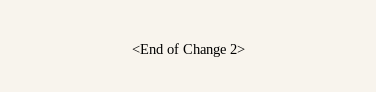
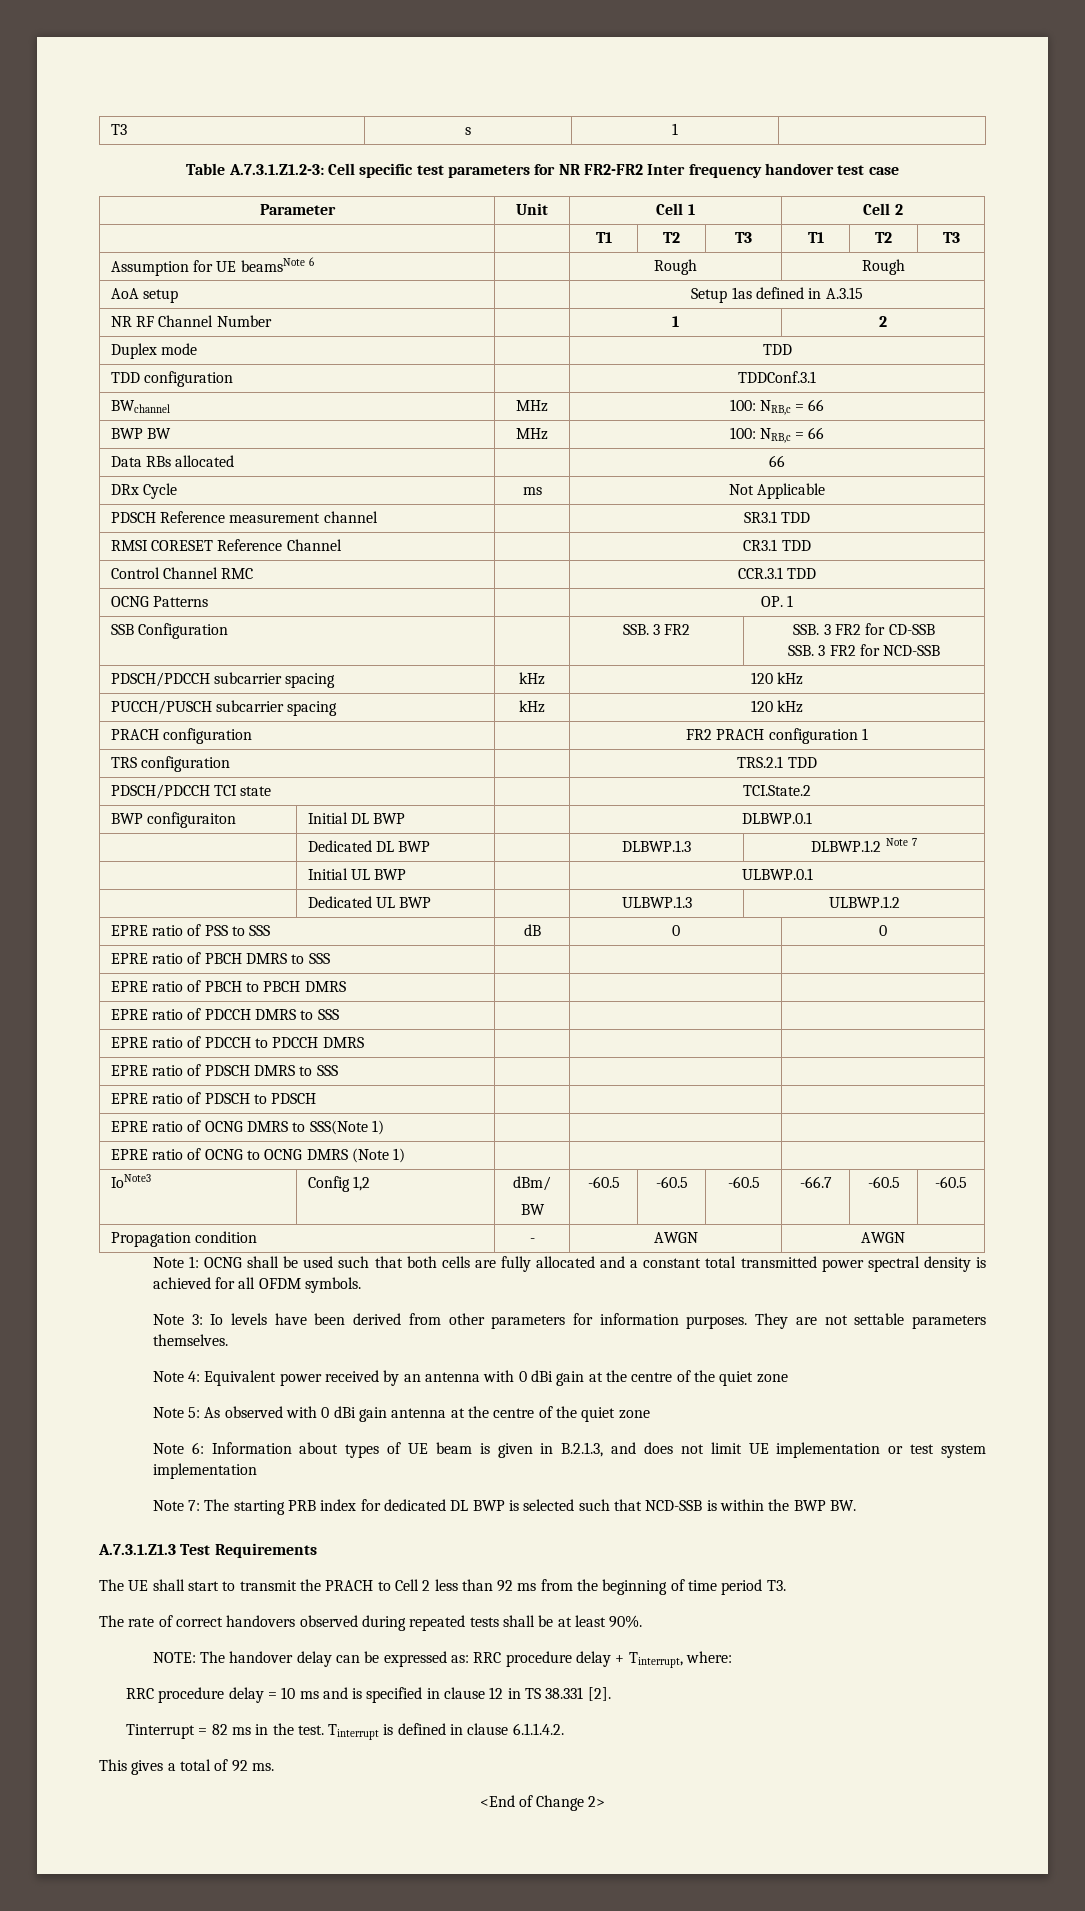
(131, 49) none -> [110,124,127,135] [465,127,471,135] [672,123,679,135] [186,163,899,178] [259,204,336,215] [516,203,548,215] [656,203,695,215] [863,203,903,215] [595,232,612,243] [663,232,680,243] [735,232,752,243] [807,232,824,243] [875,232,892,243] [942,232,960,243] [110,257,315,276] [654,259,698,275] [861,259,905,275] [110,288,179,303] [691,287,863,303] [110,315,272,327] [672,316,680,327] [879,316,888,327] [110,343,198,359] [762,344,792,355] [110,371,234,387] [738,371,817,383] [110,400,170,413] [516,400,548,412] [729,399,825,415] [110,428,172,439] [516,428,548,440] [729,427,825,443] [110,455,235,467] [769,455,786,467] [110,483,178,499] [522,487,542,495] [728,483,826,499] [110,511,378,523] [743,511,811,523] [110,539,342,551] [743,539,811,551] [110,567,254,579] [737,567,817,579] [110,596,209,607] [760,595,794,607] [110,623,229,639] [622,624,691,635] [793,623,935,635] [787,644,941,656] [110,672,336,688] [519,672,545,685] [750,672,804,685] [110,700,338,716] [519,700,545,713] [750,700,804,713] [110,728,253,744] [686,728,868,744] [110,756,231,772] [737,756,817,768] [110,784,272,799] [743,785,812,796] [110,812,237,828] [307,812,406,824] [742,812,813,824] [307,840,431,852] [622,840,691,852] [811,838,917,852] [307,868,407,880] [741,868,813,880] [307,896,432,908] [621,896,692,908] [828,896,900,908] [110,924,271,936] [523,924,541,936] [671,925,680,936] [879,925,888,936] [110,952,330,964] [110,980,346,992] [110,1008,339,1020] [110,1036,364,1048] [110,1064,338,1076] [110,1092,317,1104] [110,1120,385,1135] [110,1148,406,1163] [110,1174,151,1188] [307,1176,371,1192] [513,1176,551,1191] [520,1204,545,1215] [587,1176,620,1188] [655,1176,688,1188] [727,1176,760,1188] [799,1176,832,1188] [867,1176,900,1188] [935,1176,967,1188] [110,1231,258,1247] [529,1238,535,1243] [653,1232,698,1243] [861,1232,906,1243] [152,1256,986,1272] [152,1277,362,1293] [152,1313,986,1329] [152,1334,228,1346] [152,1370,788,1386] [152,1406,650,1422] [152,1442,986,1458] [152,1463,257,1479] [152,1499,856,1515] [98,1543,317,1558] [99,1579,786,1595] [99,1615,643,1631] [152,1651,732,1668] [125,1687,611,1703] [125,1723,564,1740] [99,1759,274,1775] T3 | s | 1 | // Table A.7.3.1.Z1.2-3: Cell specific test parameters for NR FR2-FR2 Inter frequency handover test case // Parameter | Unit | Cell 1 | Cell 2 // | | T1 | T2 | T3 | T1 | T2 | T3 // Assumption for UE beamsNote 6 | | Rough | Rough // AoA setup | | Setup 1as defined in A.3.15 // NR RF Channel Number | | 1 | 2 // Duplex mode | | TDD // TDD configuration | | TDDConf.3.1 // BWchannel | MHz | 100: NRB,c = 66 // BWP BW | MHz | 100: NRB,c = 66 // Data RBs allocated | | 66 // DRx Cycle | ms | Not Applicable // PDSCH Reference measurement channel | | SR3.1 TDD // RMSI CORESET Reference Channel | | CR3.1 TDD // Control Channel RMC | | CCR.3.1 TDD // OCNG Patterns | | OP. 1 // SSB Configuration | | SSB. 3 FR2 | SSB. 3 FR2 for CD-SSB // SSB. 3 FR2 for NCD-SSB // PDSCH/PDCCH subcarrier spacing | kHz | 120 kHz // PUCCH/PUSCH subcarrier spacing | kHz | 120 kHz // PRACH configuration | | FR2 PRACH configuration 1 // TRS configuration | | TRS.2.1 TDD // PDSCH/PDCCH TCI state | | TCI.State.2 // BWP configuraiton | Initial DL BWP | | DLBWP.0.1 // | Dedicated DL BWP | | DLBWP.1.3 | DLBWP.1.2 Note 7 // | Initial UL BWP | | ULBWP.0.1 // | Dedicated UL BWP | | ULBWP.1.3 | ULBWP.1.2 // EPRE ratio of PSS to SSS | dB | 0 | 0 // EPRE ratio of PBCH DMRS to SSS | | | // EPRE ratio of PBCH to PBCH DMRS | | | // EPRE ratio of PDCCH DMRS to SSS | | | // EPRE ratio of PDCCH to PDCCH DMRS | | | // EPRE ratio of PDSCH DMRS to SSS | | | // EPRE ratio of PDSCH to PDSCH | | | // EPRE ratio of OCNG DMRS to SSS(Note 1) | | | // EPRE ratio of OCNG to OCNG DMRS (Note 1) | | | // IoNote3 | Config 1,2 | dBm/ // BW | -60.5 | -60.5 | -60.5 | -66.7 | -60.5 | -60.5 // Propagation condition | - | AWGN | AWGN // Note 1: OCNG shall be used such that both cells are fully allocated and a constant total transmitted power spectral density is achieved for all OFDM symbols. // Note 3: Io levels have been derived from other parameters for information purposes. They are not settable parameters themselves. // Note 4: Equivalent power received by an antenna with 0 dBi gain at the centre of the quiet zone // Note 5: As observed with 0 dBi gain antenna at the centre of the quiet zone // Note 6: Information about types of UE beam is given in B.2.1.3, and does not limit UE implementation or test system implementation // Note 7: The starting PRB index for dedicated DL BWP is selected such that NCD-SSB is within the BWP BW. // A.7.3.1.Z1.3 Test Requirements // The UE shall start to transmit the PRACH to Cell 2 less than 92 ms from the beginning of time period T3. // The rate of correct handovers observed during repeated tests shall be at least 90%. // NOTE: The handover delay can be expressed as: RRC procedure delay + Tinterrupt, where: // RRC procedure delay = 10 ms and is specified in clause 12 in TS 38.331 [2]. // Tinterrupt = 82 ms in the test. Tinterrupt is defined in clause 6.1.1.4.2. // This gives a total of 92 ms. //

